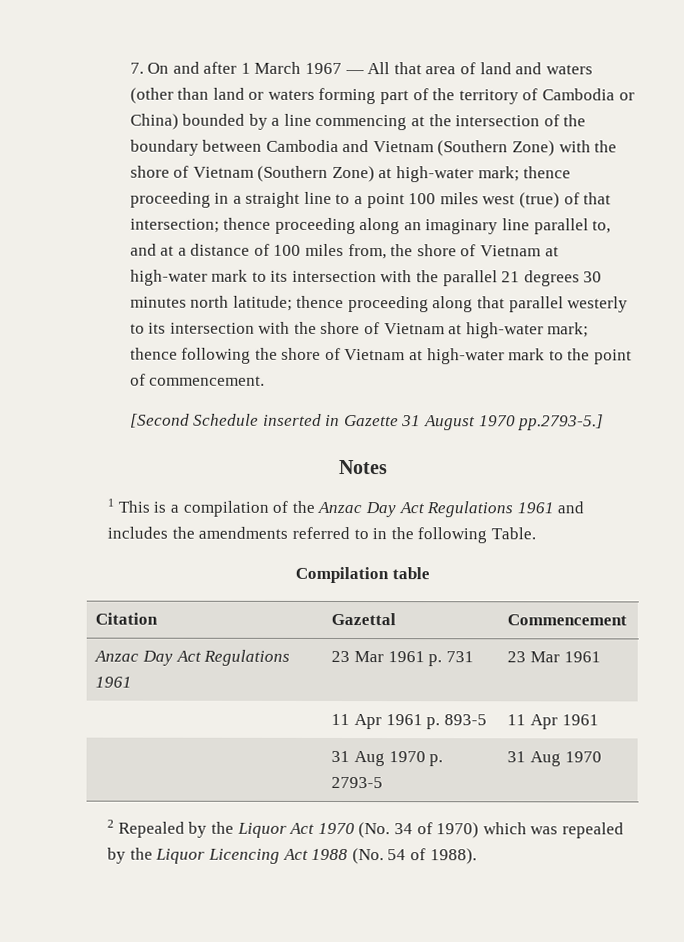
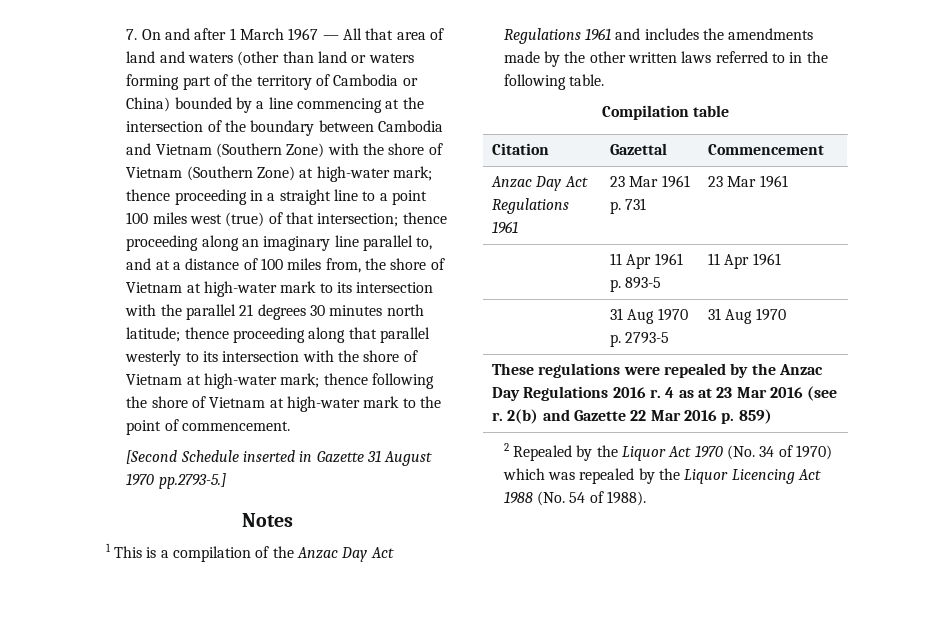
(289, 532) none -> [503,51,712,67] made by the other written laws
[490,527,536,540] Table. -> [569,74,605,86] table.
(602, 757) none -> [492,363,823,378] [492,386,838,401] [492,409,772,424] // These regulations were repealed by the Anzac Day Regulations 2016 r. 4 as at 23 Mar 2016 (see r. 2(b) and Gazette 22 Mar 2016 p. 859)

